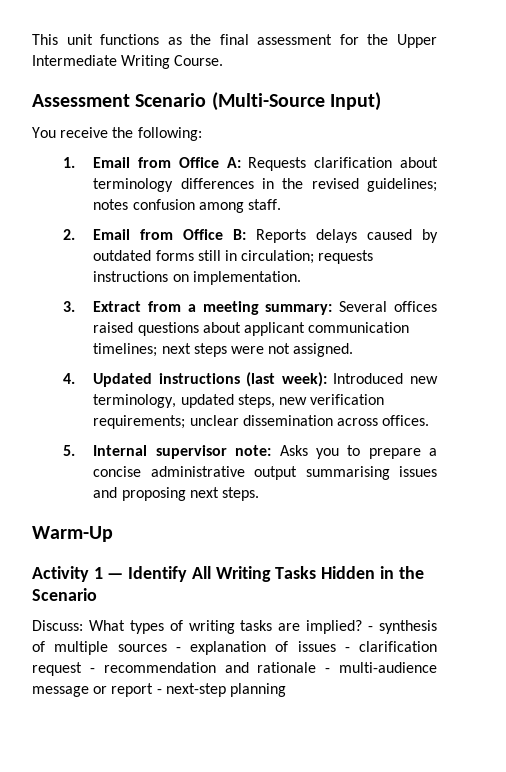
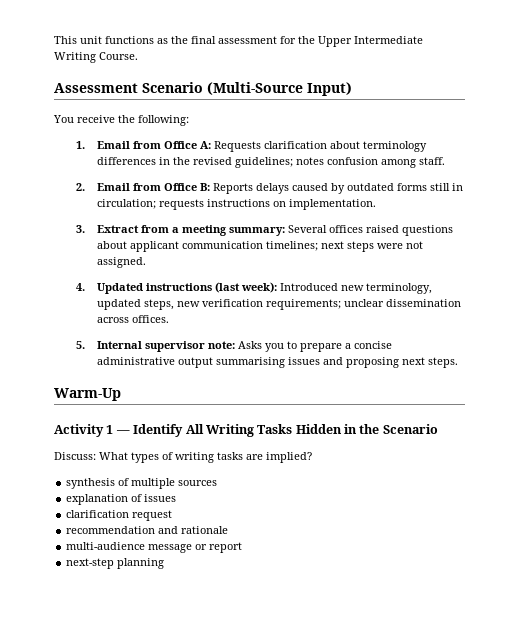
[368,626,374,631] - -> (312, 457) //
[175,647,181,652] - -> (218, 483) //
[344,647,350,652] - -> (177, 498) //
[89,668,95,673] - -> (173, 515) //
[325,668,331,673] - -> (229, 530) //
[156,689,162,694] - -> (243, 547) //

